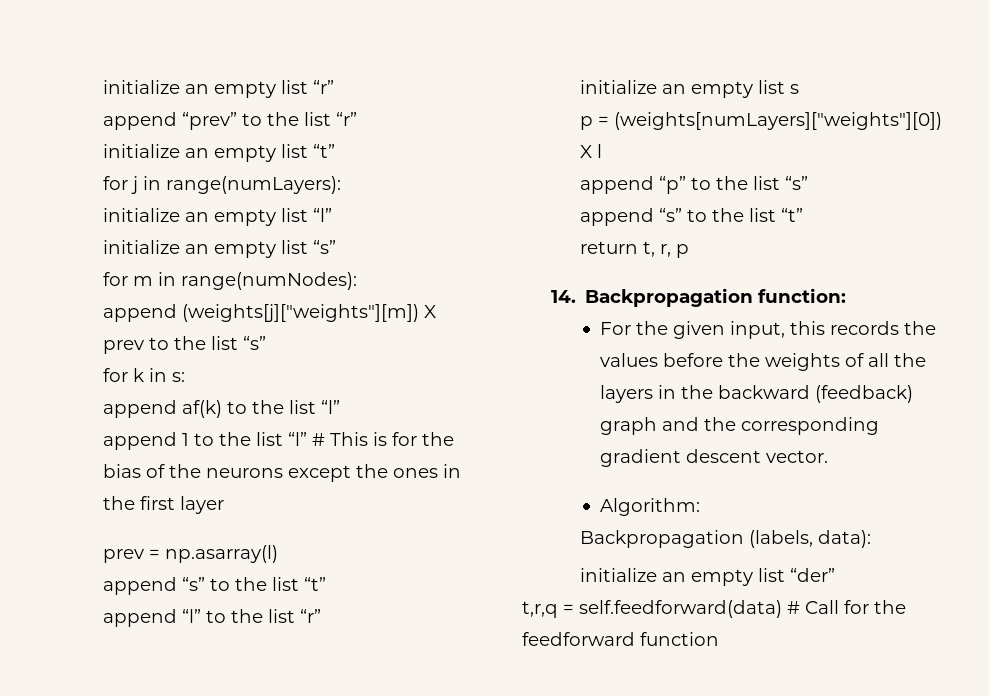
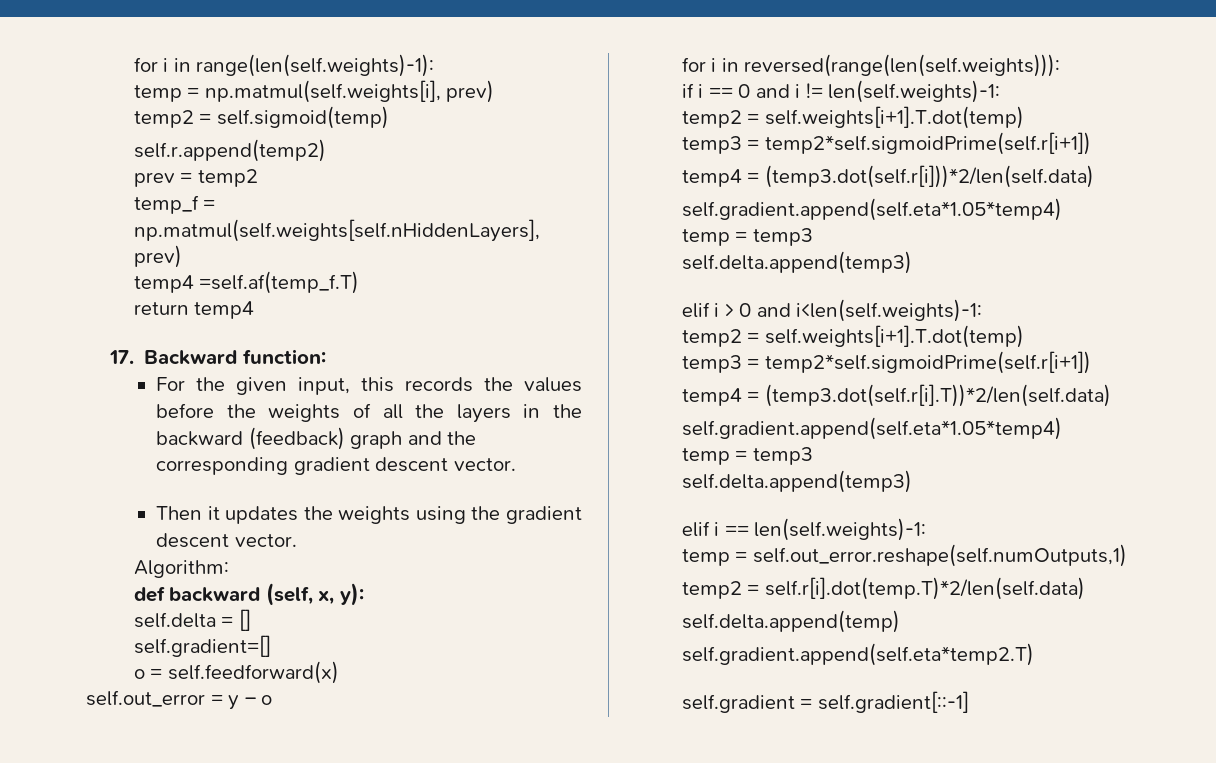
[102,80,334,98] [102,112,357,130] [102,144,335,162] [102,176,341,194] [102,208,332,226] [102,240,336,258] [102,272,357,290] [102,304,436,322] [102,336,266,354] [102,368,185,382] [102,400,340,418] [102,432,454,450] [102,464,461,482] [102,496,224,514] [102,545,278,563] [102,577,326,595] [102,609,321,627] [579,80,799,98] [579,112,942,130] [579,144,602,158] [579,176,808,194] [579,208,803,226] [579,241,689,258] [550,288,754,307] initialize an empty list “r” // append “prev” to the list “r” // initialize an empty list “t” // for j in range(numLayers): // initialize an empty list “l” // initialize an empty list “s” // for m in range(numNodes): // append (weights[j]["weights"][m]) X prev to the list “s” // for k in s: // append af(k) to the list “l” // append 1 to the list “l” # This is for the bias of the neurons except the ones in the first layer // prev = np.asarray(l) // append “s” to the list “t” // append “l” to the list “r” // initialize an empty list s // p = (weights[numLayers]["weights"][0]) X l // append “p” to the list “s” // append “s” to the list “t” // return t, r, p // 14. Backpropagation -> [133,54,435,77] [133,80,495,103] [133,106,389,129] [133,139,326,162] [133,169,258,187] [133,195,216,214] [133,219,540,242] [133,245,182,268] [133,271,360,294] [133,301,255,319] [108,350,238,365] for i in range(len(self.weights)-1): // temp = np.matmul(self.weights[i], prev) // temp2 = self.sigmoid(temp) // self.r.append(temp2) // prev = temp2 // temp_f = np.matmul(self.weights[self.nHiddenLayers], prev) // temp4 =self.af(temp_f.T) // return temp4 // 17. Backward
[600,498,701,516] [579,530,871,548] [579,568,835,586] [522,600,906,618] [522,632,719,646] Algorithm: // Backpropagation (labels, data): // initialize an empty list “der” // t,r,q = self.feedforward(data) # Call for the feedforward function -> [156,506,582,524] [156,533,297,548] [133,560,229,578] [133,583,364,606] [133,609,251,631] [133,635,271,657] [133,661,339,684] [86,690,273,710] [681,54,1061,77] [681,80,1001,103] [681,106,1024,129] [681,132,1091,155] [681,165,1094,188] [681,198,1062,221] [681,228,813,246] [681,251,912,274] [681,299,983,322] [681,325,1024,348] [681,351,1091,374] [681,384,1111,407] [681,417,1062,440] [681,447,813,465] [681,470,912,493] [681,518,927,541] [681,544,1127,567] [681,577,1085,600] [681,610,900,633] [681,643,1034,666] [681,691,969,713] Then it updates the weights using the gradient descent vector. // Algorithm: // def backward (self, x, y): // self.delta = [] // self.gradient=[] // o = self.feedforward(x) // self.out_error = y – o // for i in reversed(range(len(self.weights))): // if i == 0 and i != len(self.weights)-1: // temp2 = self.weights[i+1].T.dot(temp) // temp3 = temp2*self.sigmoidPrime(self.r[i+1]) // temp4 = (temp3.dot(self.r[i]))*2/len(self.data) // self.gradient.append(self.eta*1.05*temp4) // temp = temp3 // self.delta.append(temp3) // elif i > 0 and i<len(self.weights)-1: // temp2 = self.weights[i+1].T.dot(temp) // temp3 = temp2*self.sigmoidPrime(self.r[i+1]) // temp4 = (temp3.dot(self.r[i].T))*2/len(self.data) // self.gradient.append(self.eta*1.05*temp4) // temp = temp3 // self.delta.append(temp3) // elif i == len(self.weights)-1: // temp = self.out_error.reshape(self.numOutputs,1) // temp2 = self.r[i].dot(temp.T)*2/len(self.data) // self.delta.append(temp) // self.gradient.append(self.eta*temp2.T) // self.gradient = self.gradient[::-1]

